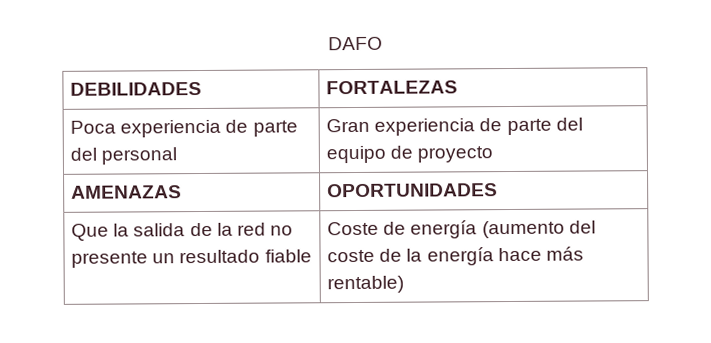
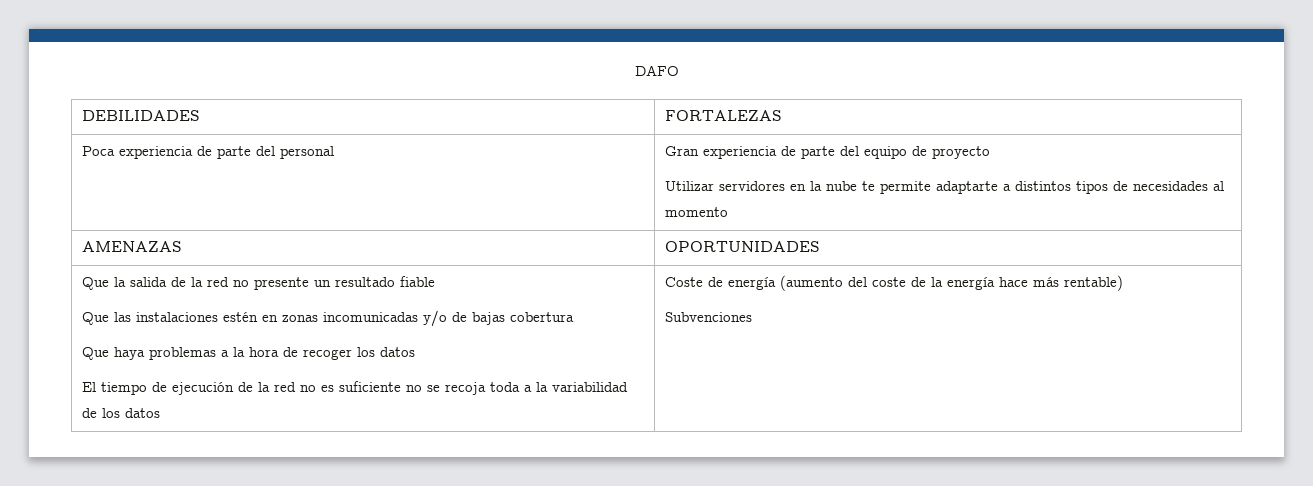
(494, 154) none -> [664,181,1224,194] [664,207,728,217] // Utilizar servidores en la nube te permite adaptarte a distintos tipos de necesidades al momento
(312, 256) none -> [81,310,574,327] [81,347,415,360] [81,381,628,395] [81,408,160,418] // Que las instalaciones estén en zonas incomunicadas y/o de bajas cobertura // Que haya problemas a la hora de recoger los datos // El tiempo de ejecución de la red no es suficiente no se recoja toda a la variabilidad de los datos
(405, 284) none -> [664,312,752,322] // Subvenciones

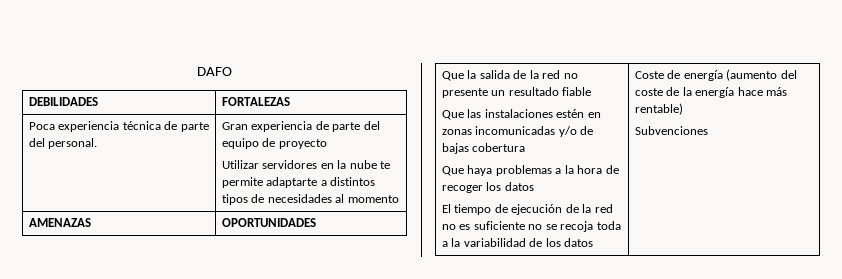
[196,146,334,159] de parte del personal -> [122,121,209,132] [28,138,98,149] técnica de parte del personal.

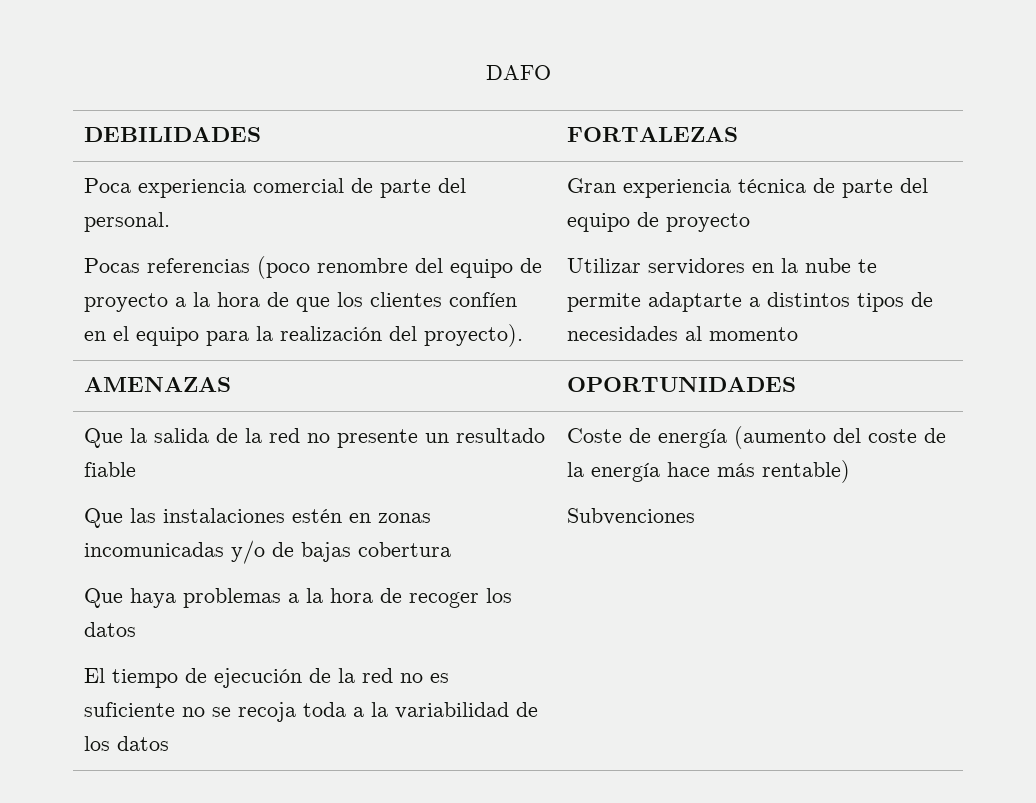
[122,121,161,130] técnica -> [253,178,345,193] comercial
(98, 143) none -> [84,256,543,279] [84,292,518,312] [84,324,524,347] // Pocas referencias (poco renombre del equipo de proyecto a la hora de que los clientes confíen en el equipo para la realización del proyecto).
(313, 126) none -> [738,179,807,193] técnica

